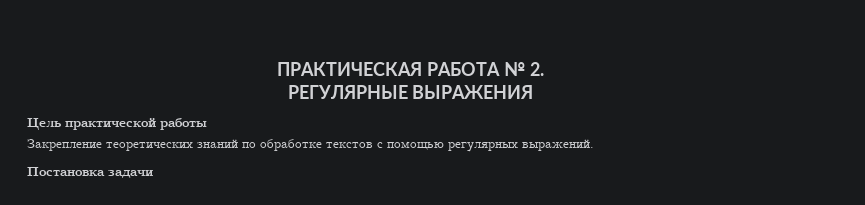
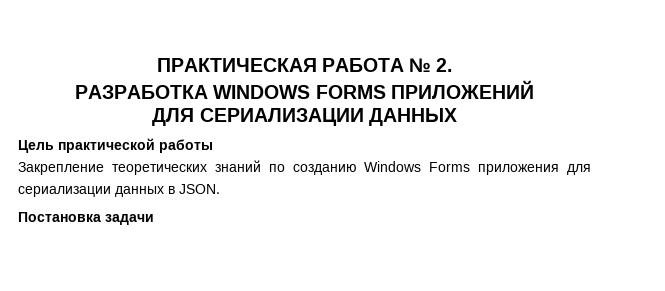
[287,85,534,99] РЕГУЛЯРНЫЕ ВЫРАЖЕНИЯ -> [75,80,534,99] [152,108,457,126] РАЗРАБОТКА WINDOWS FORMS ПРИЛОЖЕНИЙ // ДЛЯ СЕРИАЛИЗАЦИИ ДАННЫХ
[260,139,594,152] обработке текстов с помощью регулярных выражений. -> [292,161,591,175] [18,184,220,197] созданию Windows Forms приложения для сериализации данных в JSON.

